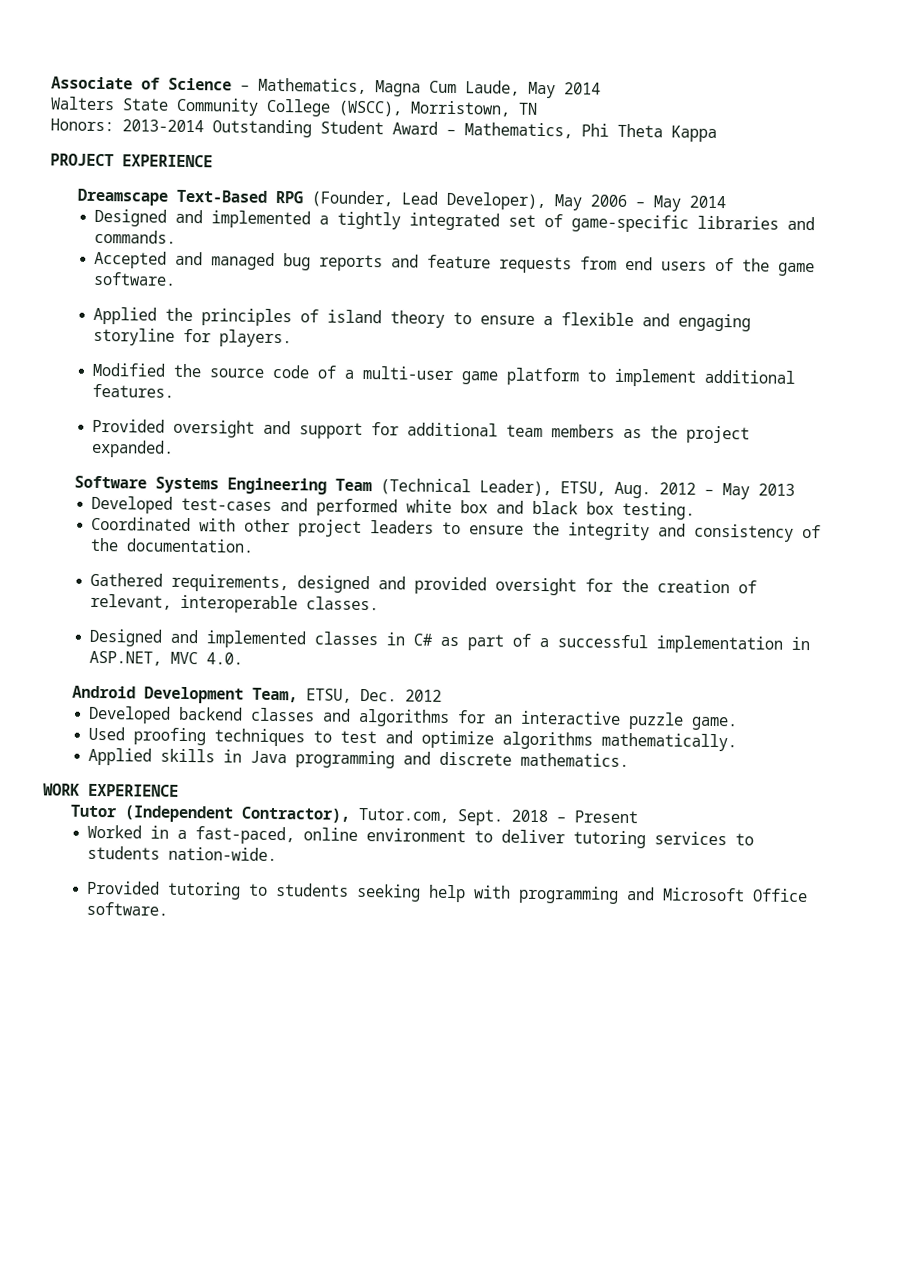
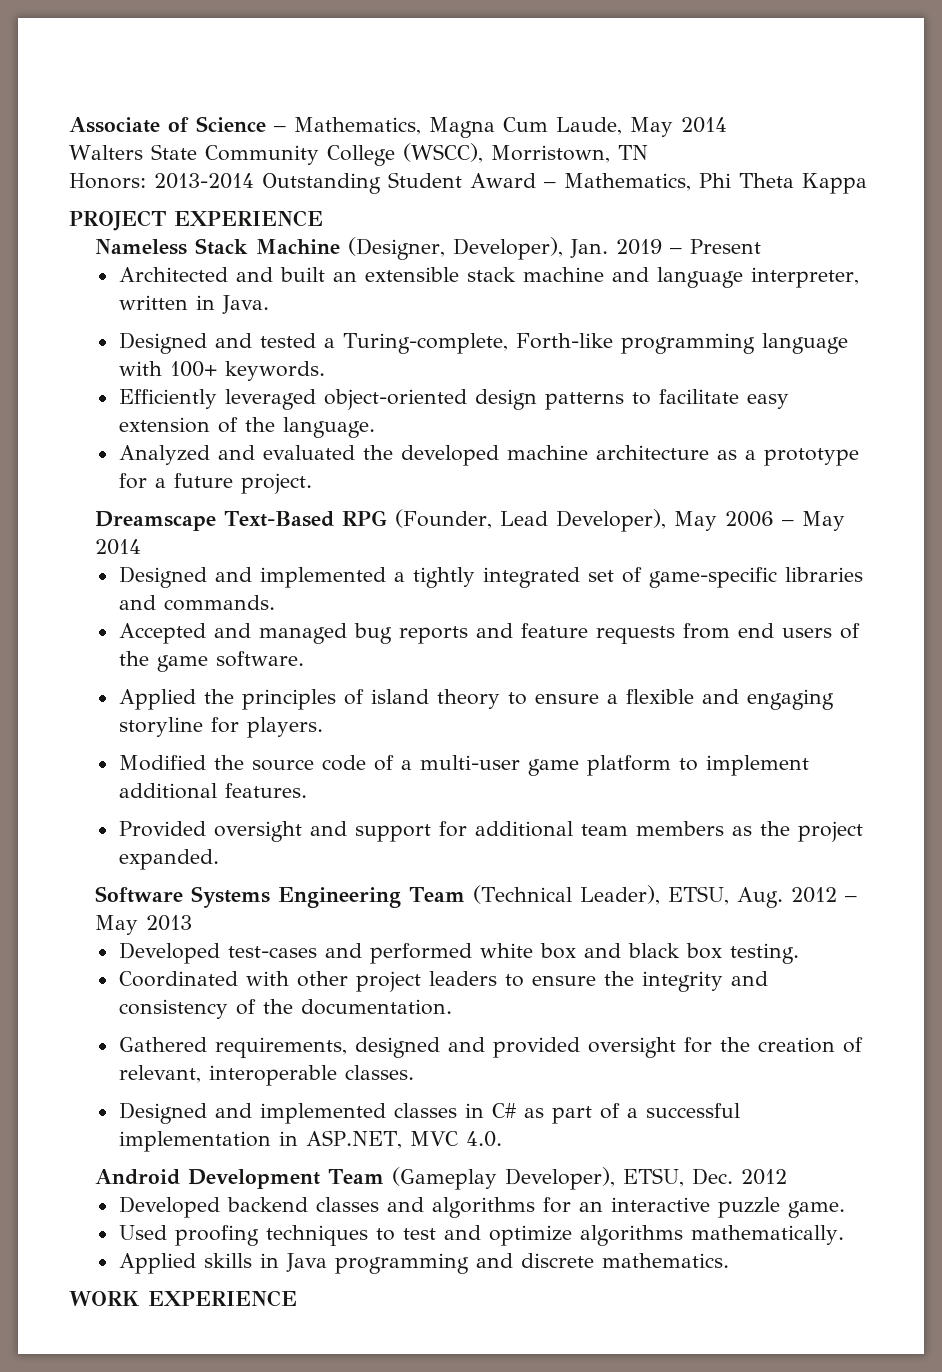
(213, 161) none -> [94,237,761,260] [118,267,859,288] [118,295,269,314] [118,332,848,354] [118,361,325,381] [118,389,789,410] [118,417,375,438] [118,445,859,466] [118,473,312,494] // Nameless Stack Machine (Designer, Developer), Jan. 2019 – Present // Architected and built an extensible stack machine and language interpreter, written in Java. // Designed and tested a Turing-complete, Forth-like programming language with 100+ keywords. // Efficiently leveraged object-oriented design patterns to facilitate easy extension of the language. // Analyzed and evaluated the developed machine architecture as a prototype for a future project.
[252,687,299,703] Team, -> [327,1167,615,1190] Team (Gameplay Developer),
[70,804,639,826] [87,824,755,849] [87,845,278,862] [86,880,809,904] [86,901,169,916] // Tutor (Independent Contractor), Tutor.com, Sept. 2018 – Present // Worked in a fast-paced, online environment to deliver tutoring services to students nation-wide. // Provided tutoring to students seeking help with programming and Microsoft Office software. -> (297, 1298) none

